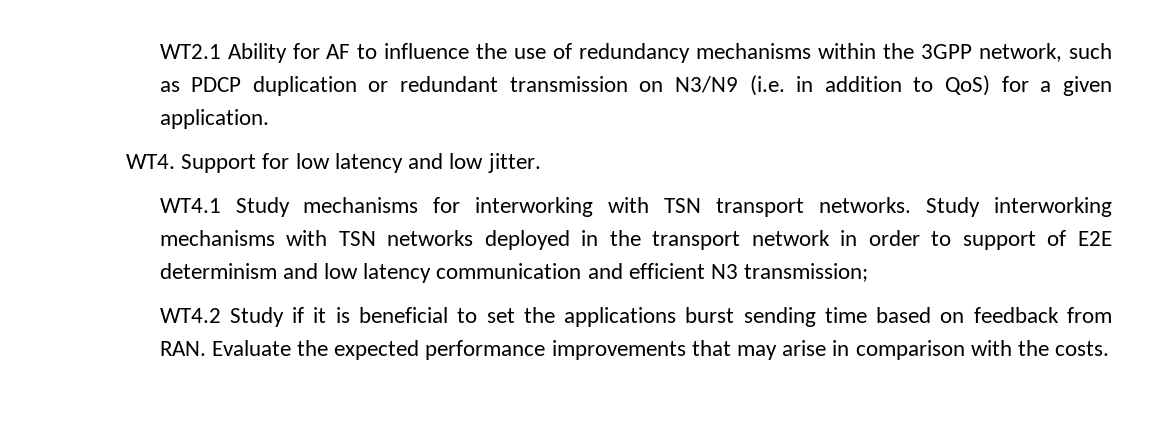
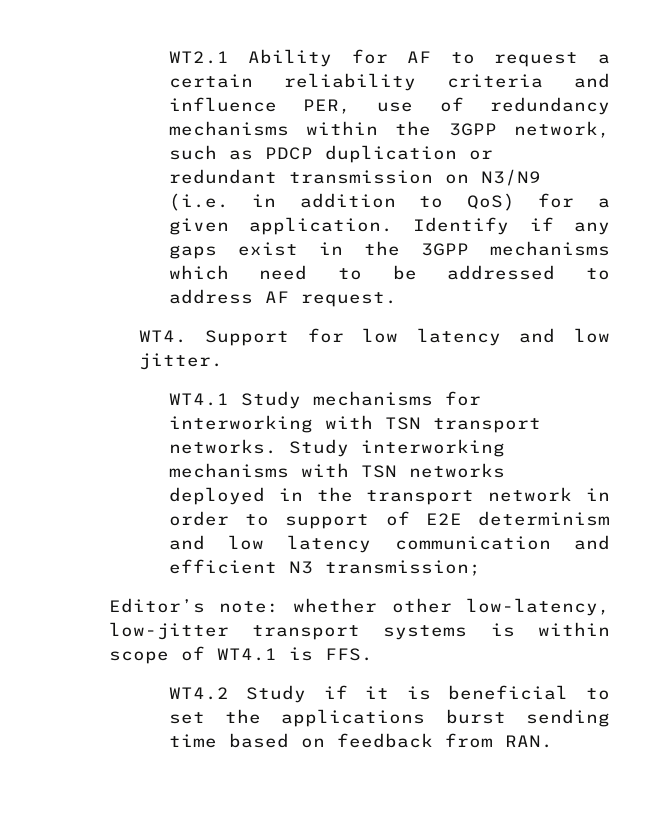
[384,43,508,59] influence the -> [494,52,610,67] [168,73,610,91] [168,97,352,114] request a certain reliability criteria and influence PER,
(269, 119) none -> [413,217,610,235] [168,241,610,259] [168,265,610,280] [168,289,397,307] Identify if any gaps exist in the 3GPP mechanisms which need to be addressed to address AF request.
(869, 272) none -> [108,598,610,616] [108,622,610,640] [108,646,373,664] // Editor’s note: whether other low-latency, low-jitter transport systems is within scope of WT4.1 is FFS.
[211,340,1110,360] Evaluate the expected performance improvements that may arise in comparison with the costs. -> (553, 741) none

